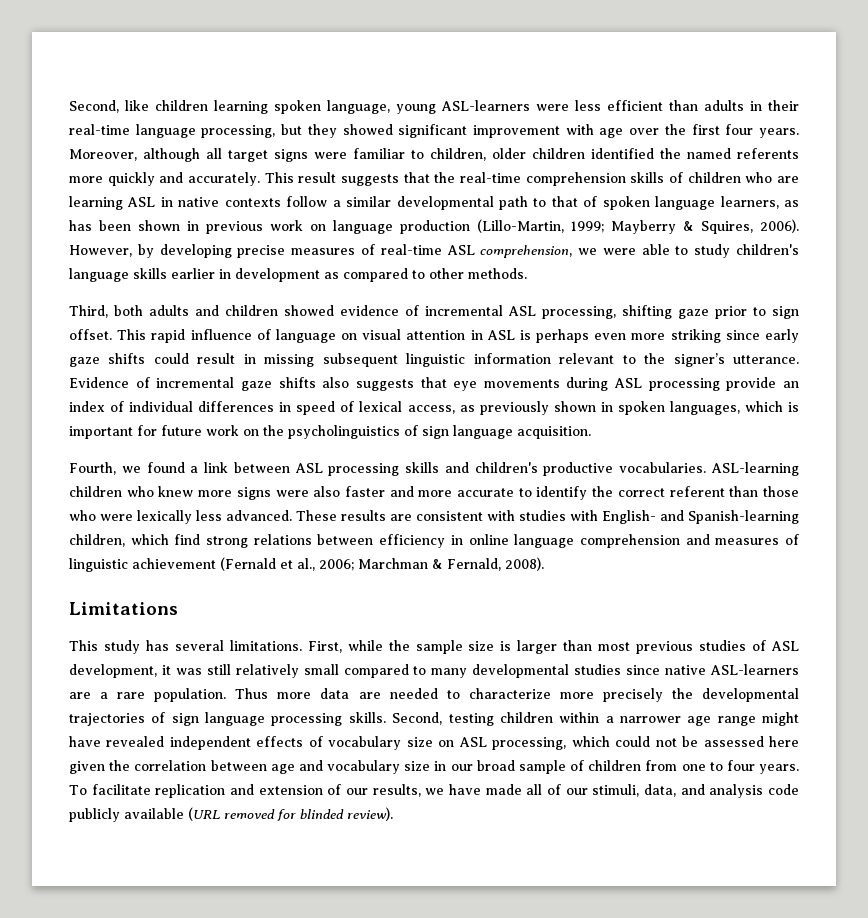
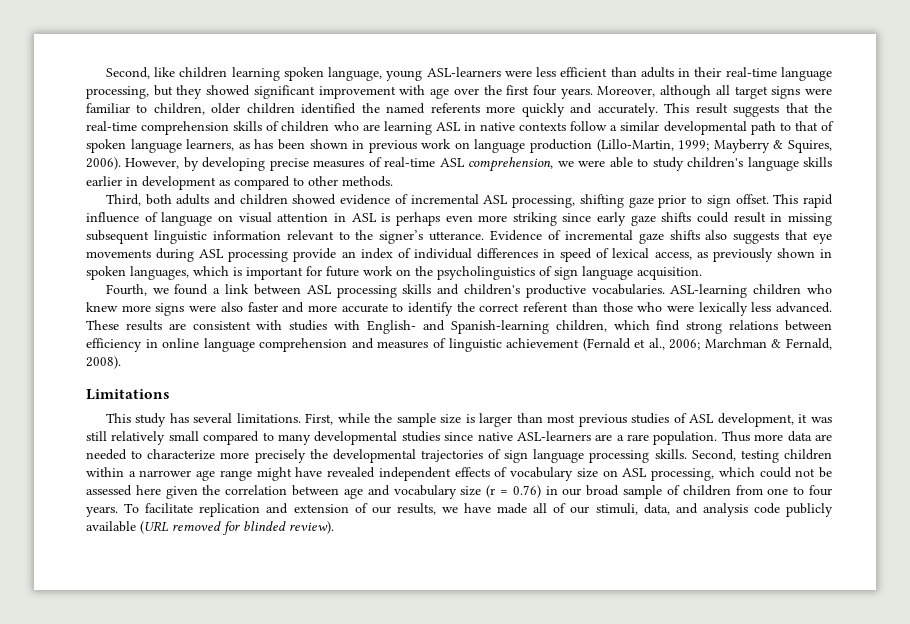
(431, 766) none -> [486,485,541,498] (r = 0.76)

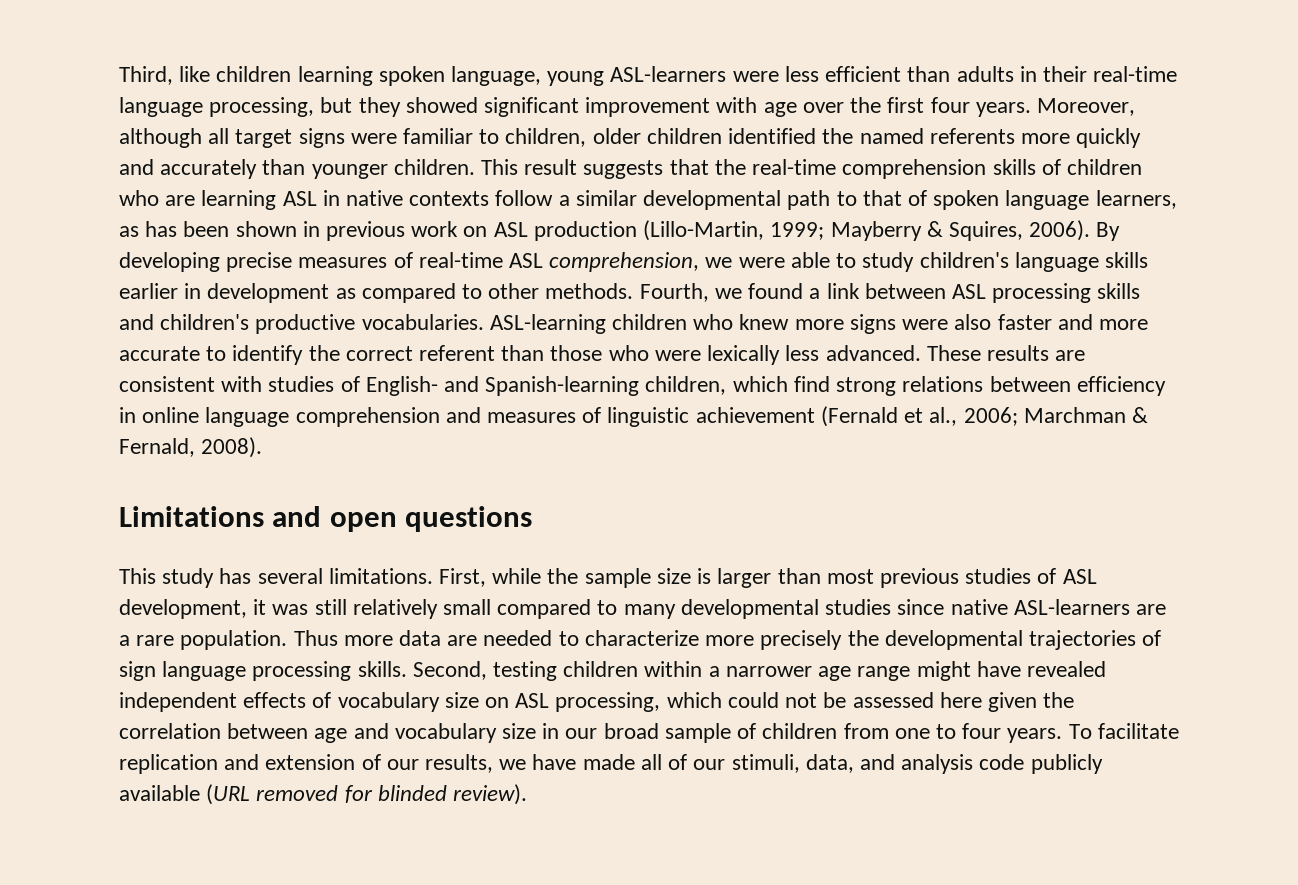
[105,67,150,79] Second, -> [119,66,173,85] Third,
[597,103,658,117] accurately. -> [160,159,475,179] accurately than younger children.
[474,139,526,153] language -> [493,222,528,237] ASL
[125,157,199,171] However, by -> [1096,222,1121,241] By
[105,194,833,208] [86,212,832,226] [86,230,832,244] [86,248,832,262] [86,266,702,280] // Third, both adults and children showed evidence of incremental ASL processing, shifting gaze prior to sign offset. This rapid influence of language on visual attention in ASL is perhaps even more striking since early gaze shifts could result in missing subsequent linguistic information relevant to the signer’s utterance. Evidence of incremental gaze shifts also suggests that eye movements during ASL processing provide an index of individual differences in speed of lexical access, as previously shown in spoken languages, which is important for future work on the psycholinguistics of sign language acquisition. // -> (634, 291) none
[334,320,361,330] with -> [340,376,360,392] of
(170, 394) none -> [272,506,533,532] and open questions
[486,485,541,498] (r = 0.76) -> (537, 731) none

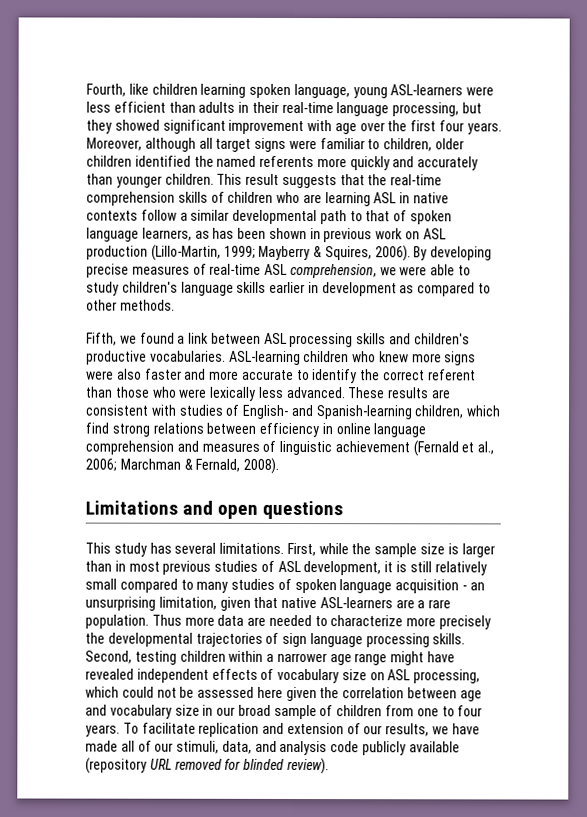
[119,66,173,85] Third, -> [86,83,126,97] Fourth,
[639,283,709,302] Fourth, -> [86,332,117,346] // Fifth,
(821, 576) none -> [114,560,126,572] in
[272,604,309,615] was -> [396,561,408,573] is
[680,599,945,619] developmental studies since -> [231,578,485,594] [85,596,279,611] studies of spoken language acquisition - an unsurprising limitation, given that
[206,784,251,805] (URL -> [85,757,172,774] (repository URL

